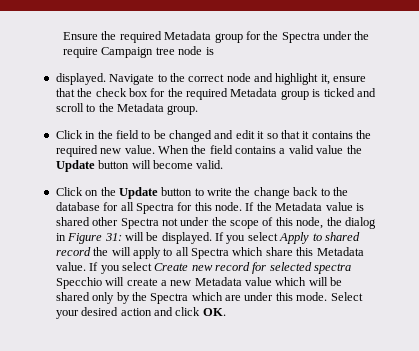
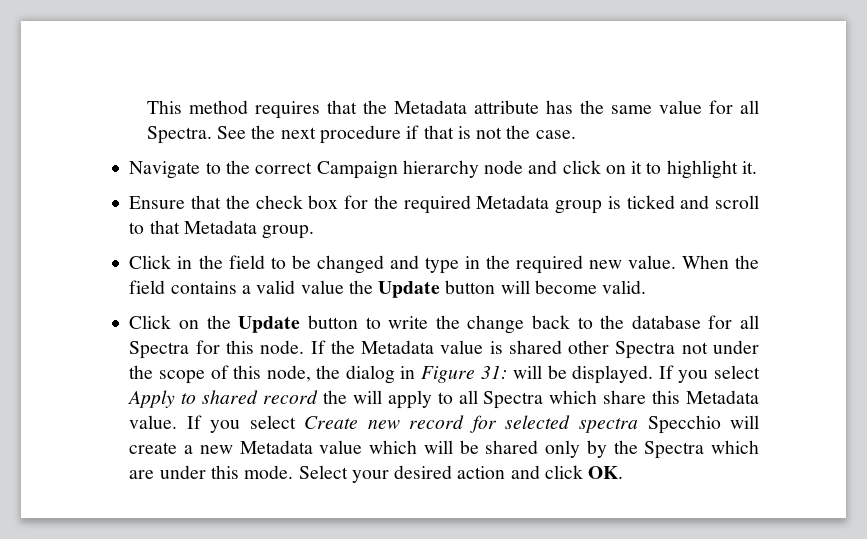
[63,31,370,43] [63,46,214,58] [55,73,367,85] Ensure the required Metadata group for the Spectra under the require Campaign tree node is // displayed. Navigate to the correct node and highlight it, ensure -> [146,100,759,119] [146,125,576,144] [129,160,757,179] [129,196,186,209] This method requires that the Metadata attribute has the same value for all Spectra. See the next procedure if that is not the case. // Navigate to the correct Campaign hierarchy node and click on it to highlight it. // Ensure
[98,103,114,112] the -> [149,220,180,234] that
[235,130,353,139] edit it so that it contains -> [424,256,480,274] type in

